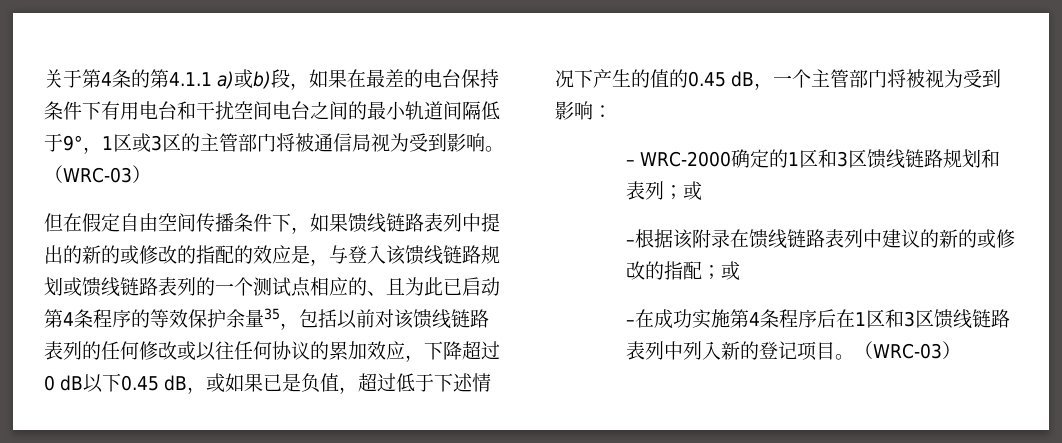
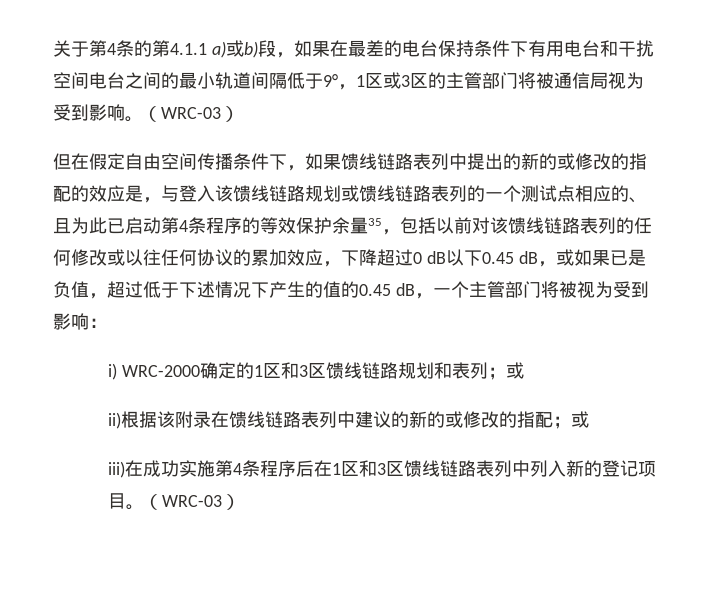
[626,160,636,166] – -> [107,363,117,380] i)
[626,240,636,246] – -> [107,412,121,429] ii)
[626,320,636,326] – -> [107,461,125,478] iii)

